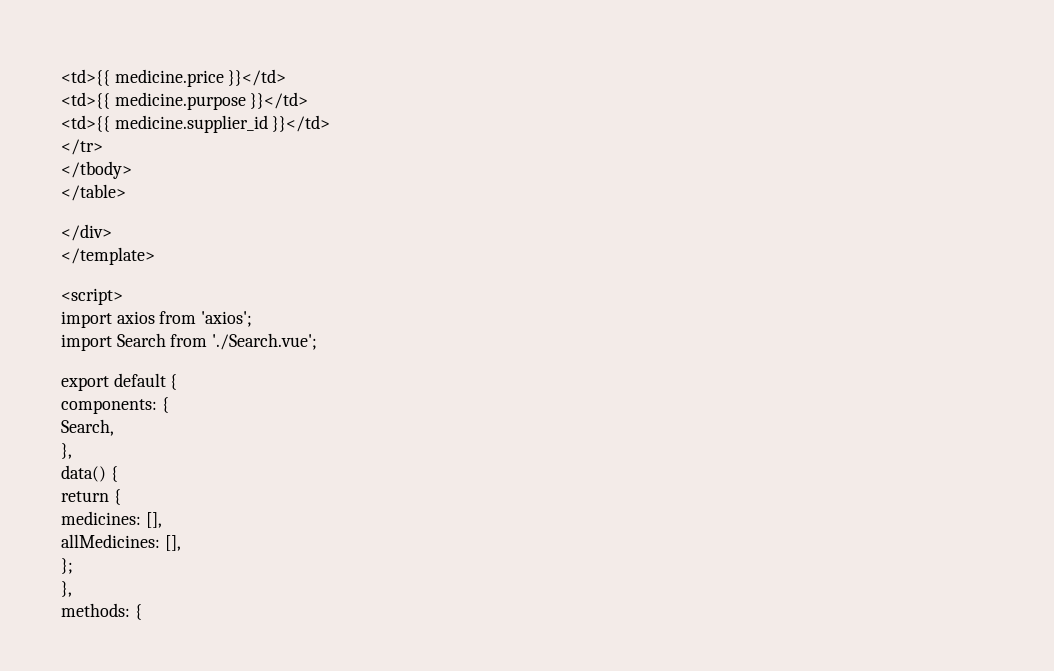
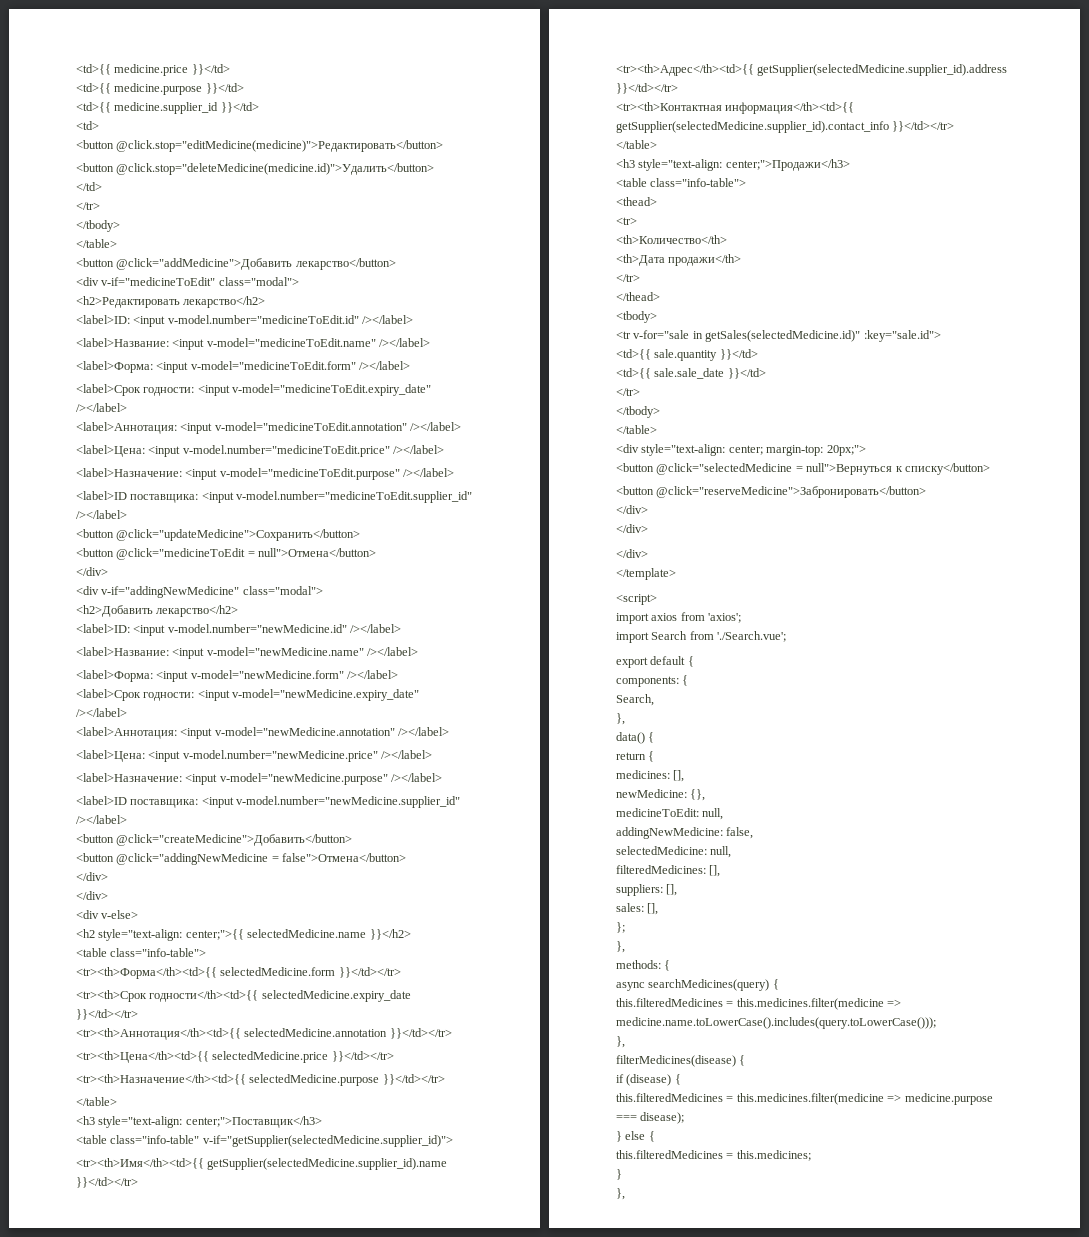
[61,139,103,155] [61,161,132,179] [61,184,126,201] </tr> // </tbody> // </table> -> [76,121,99,130] [76,140,444,152] [76,163,435,175] [76,182,102,191] [76,202,100,210] [76,220,120,232] [76,239,117,248] [76,258,396,270] [76,277,299,286] [76,296,266,308] [76,315,414,327] [76,338,431,350] [76,361,411,373] [76,384,432,396] [76,403,127,412] [76,422,462,434] [76,445,445,457] [76,468,455,480] [76,491,473,503] [76,510,127,519] [76,529,361,541] [76,548,377,560] [76,567,108,576] [76,586,323,598] [76,605,239,617] [76,624,402,636] [76,647,419,659] [76,670,399,682] [76,689,420,701] [76,708,127,717] [76,727,450,739] [76,750,433,762] [76,773,443,785] [76,796,461,808] [76,815,127,824] [76,834,353,846] [76,853,407,865] [76,872,108,881] [76,891,108,900] [76,910,139,919] [76,929,411,941] [76,948,207,957] [76,967,401,979] [76,990,411,1002] [76,1009,138,1020] [76,1028,452,1040] [76,1051,394,1063] [76,1074,445,1086] [76,1097,117,1106] [76,1116,322,1128] [76,1135,453,1147] [76,1158,448,1170] [76,1177,138,1188] [616,64,1008,76] [616,83,678,94] [616,102,855,114] [616,121,955,133] [616,140,657,149] [616,159,850,171] [616,178,747,187] [616,197,657,206] [616,217,637,225] [616,235,727,244] [616,254,742,266] [616,274,640,282] [616,292,660,301] [616,311,657,323] [616,330,941,342] [616,349,758,361] [616,368,766,379] [616,388,640,396] [616,406,660,418] [616,425,657,434] [616,444,866,456] [616,463,990,475] [616,486,927,498] [616,505,648,514] [616,524,648,533] <td> // <button @click.stop="editMedicine(medicine)">Редактировать</button> // <button @click.stop="deleteMedicine(medicine.id)">Удалить</button> // </td> // </tr> // </tbody> // </table> // <button @click="addMedicine">Добавить лекарство</button> // <div v-if="medicineToEdit" class="modal"> // <h2>Редактировать лекарство</h2> // <label>ID: <input v-model.number="medicineToEdit.id" /></label> // <label>Название: <input v-model="medicineToEdit.name" /></label> // <label>Форма: <input v-model="medicineToEdit.form" /></label> // <label>Срок годности: <input v-model="medicineToEdit.expiry_date" /></label> // <label>Аннотация: <input v-model="medicineToEdit.annotation" /></label> // <label>Цена: <input v-model.number="medicineToEdit.price" /></label> // <label>Назначение: <input v-model="medicineToEdit.purpose" /></label> // <label>ID поставщика: <input v-model.number="medicineToEdit.supplier_id" /></label> // <button @click="updateMedicine">Сохранить</button> // <button @click="medicineToEdit = null">Отмена</button> // </div> // <div v-if="addingNewMedicine" class="modal"> // <h2>Добавить лекарство</h2> // <label>ID: <input v-model.number="newMedicine.id" /></label> // <label>Название: <input v-model="newMedicine.name" /></label> // <label>Форма: <input v-model="newMedicine.form" /></label> // <label>Срок годности: <input v-model="newMedicine.expiry_date" /></label> // <label>Аннотация: <input v-model="newMedicine.annotation" /></label> // <label>Цена: <input v-model.number="newMedicine.price" /></label> // <label>Назначение: <input v-model="newMedicine.purpose" /></label> // <label>ID поставщика: <input v-model.number="newMedicine.supplier_id" /></label> // <button @click="createMedicine">Добавить</button> // <button @click="addingNewMedicine = false">Отмена</button> // </div> // </div> // <div v-else> // <h2 style="text-align: center;">{{ selectedMedicine.name }}</h2> // <table class="info-table"> // <tr><th>Форма</th><td>{{ selectedMedicine.form }}</td></tr> // <tr><th>Срок годности</th><td>{{ selectedMedicine.expiry_date }}</td></tr> // <tr><th>Аннотация</th><td>{{ selectedMedicine.annotation }}</td></tr> // <tr><th>Цена</th><td>{{ selectedMedicine.price }}</td></tr> // <tr><th>Назначение</th><td>{{ selectedMedicine.purpose }}</td></tr> // </table> // <h3 style="text-align: center;">Поставщик</h3> // <table class="info-table" v-if="getSupplier(selectedMedicine.supplier_id)"> // <tr><th>Имя</th><td>{{ getSupplier(selectedMedicine.supplier_id).name }}</td></tr> // <tr><th>Адрес</th><td>{{ getSupplier(selectedMedicine.supplier_id).address }}</td></tr> // <tr><th>Контактная информация</th><td>{{ getSupplier(selectedMedicine.supplier_id).contact_info }}</td></tr> // </table> // <h3 style="text-align: center;">Продажи</h3> // <table class="info-table"> // <thead> // <tr> // <th>Количество</th> // <th>Дата продажи</th> // </tr> // </thead> // <tbody> // <tr v-for="sale in getSales(selectedMedicine.id)" :key="sale.id"> // <td>{{ sale.quantity }}</td> // <td>{{ sale.sale_date }}</td> // </tr> // </tbody> // </table> // <div style="text-align: center; margin-top: 20px;"> // <button @click="selectedMedicine = null">Вернуться к списку</button> // <button @click="reserveMedicine">Забронировать</button> // </div> // </div>
[61,534,160,548] allMedicines: -> [616,789,706,801] [616,808,724,820] [616,827,754,839] [616,846,732,858] [616,865,721,877] [616,884,678,896] [616,903,644,912] newMedicine: {}, // medicineToEdit: null, // addingNewMedicine: false, // selectedMedicine: null, // filteredMedicines: [], // suppliers: [], // sales:
(142, 612) none -> [616,979,779,991] [616,998,902,1010] [616,1017,936,1029] [616,1036,625,1048] [616,1055,746,1067] [616,1074,681,1086] [616,1093,993,1105] [616,1112,685,1124] [616,1131,655,1142] [616,1150,811,1161] [616,1169,622,1180] [616,1188,625,1200] // async searchMedicines(query) { // this.filteredMedicines = this.medicines.filter(medicine => medicine.name.toLowerCase().includes(query.toLowerCase())); // }, // filterMedicines(disease) { // if (disease) { // this.filteredMedicines = this.medicines.filter(medicine => medicine.purpose === disease); // } else { // this.filteredMedicines = this.medicines; // } // },

